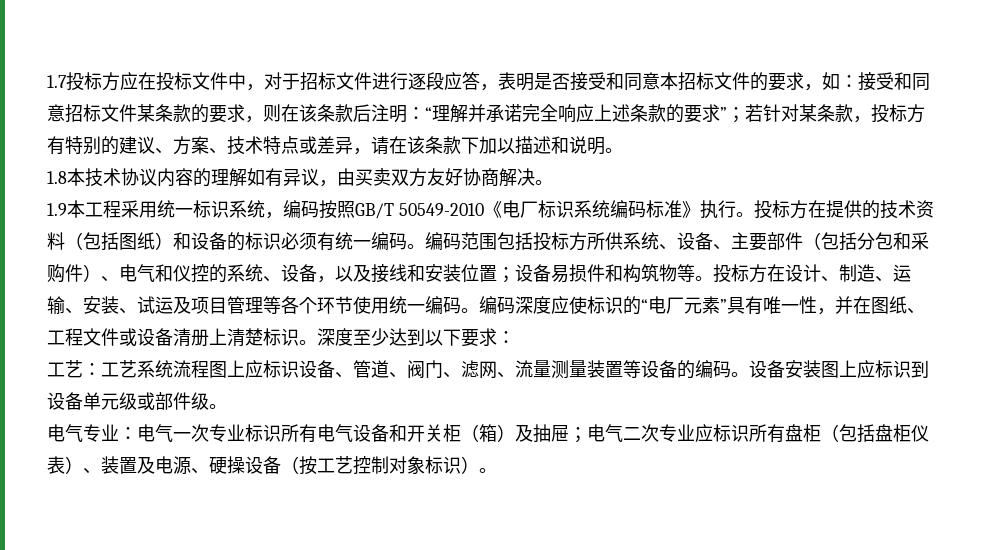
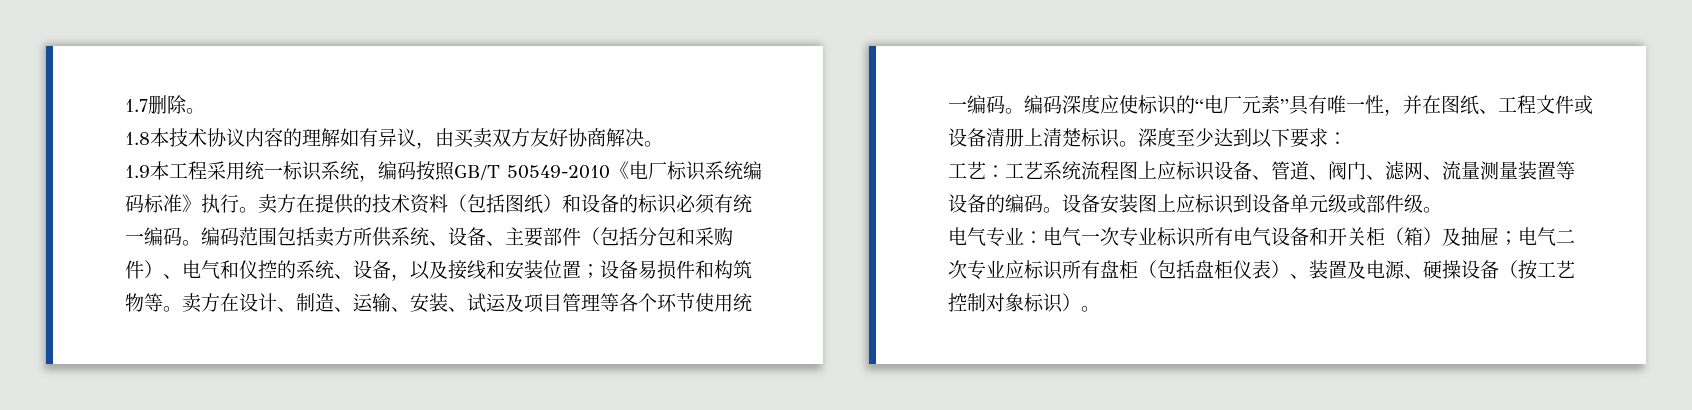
[66,72,930,91] [47,104,925,123] [47,136,605,155] 投标方应在投标文件中，对于招标文件进行逐段应答，表明是否接受和同意本招标文件的要求，如：接受和同意招标文件某条款的要求，则在该条款后注明：“理解并承诺完全响应上述条款的要求”；若针对某条款，投标方有特别的建议、方案、技术特点或差异，请在该条款下加以描述和说明 -> [148,95,187,114] 删除
[753,200,790,219] 投标 -> [258,194,277,214] 卖
[533,232,569,251] 投标 -> [315,227,334,247] 卖
[713,264,749,283] 投标 -> [182,293,201,313] 卖

